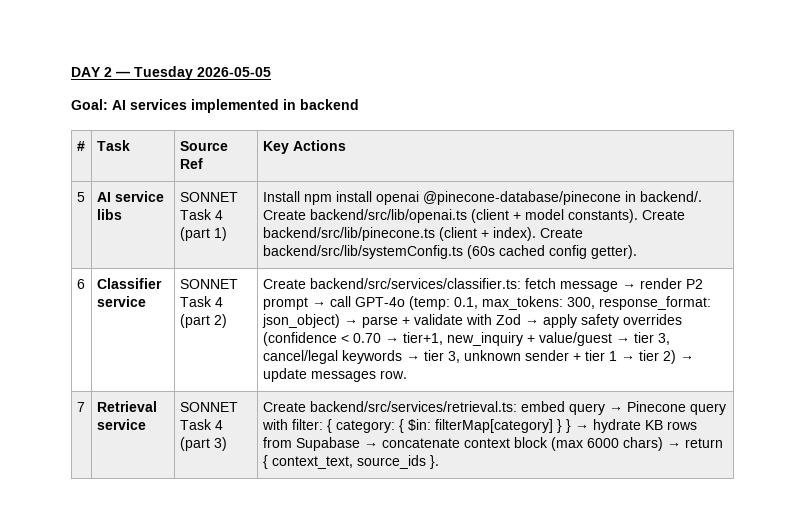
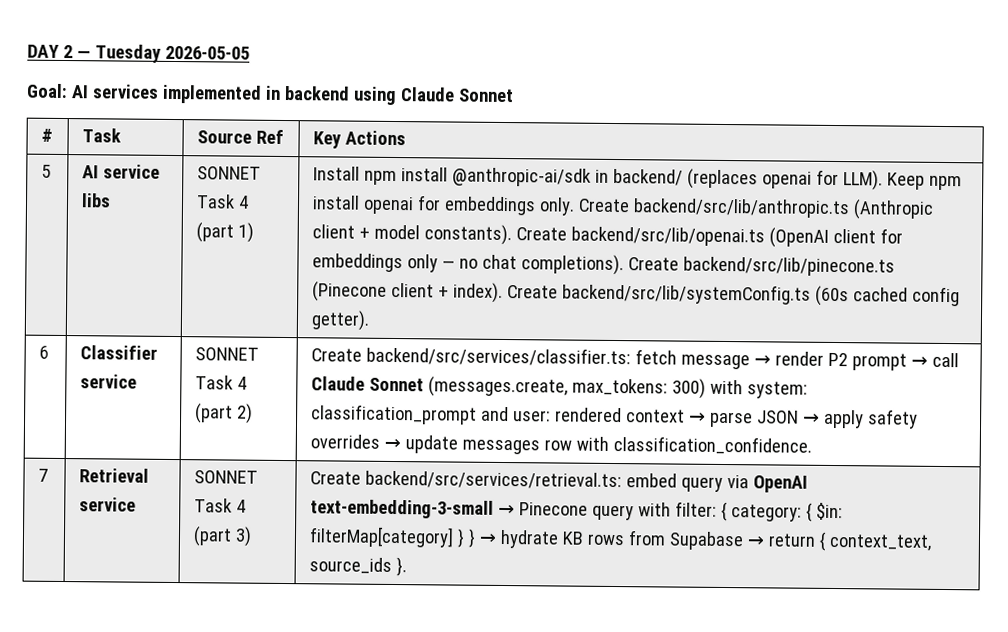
(359, 104) none -> [352,86,514,106] using Claude Sonnet
[375,191,702,205] [262,209,685,223] [262,227,477,241] openai @pinecone-database/pinecone in backend/. Create backend/src/lib/openai.ts (client + model constants). Create backend/src/lib/pinecone.ts (client -> [451,167,962,191] [311,195,934,220] [311,224,903,248] [311,253,895,277] [311,281,434,302] @anthropic-ai/sdk in backend/ (replaces openai for LLM). Keep npm install openai for embeddings only. Create backend/src/lib/anthropic.ts (Anthropic client + model constants). Create backend/src/lib/openai.ts (OpenAI client for embeddings only — no chat completions). Create backend/src/lib/pinecone.ts (Pinecone client
[354,296,711,310] [261,314,682,328] [262,332,670,346] [262,350,694,364] [262,368,407,382] GPT-4o (temp: 0.1, max_tokens: 300, response_format: json_object) → parse + validate with Zod → apply safety overrides (confidence < 0.70 → tier+1, new_inquiry + value/guest → tier 3, cancel/legal keywords → tier 3, unknown sender + tier 1 → tier 2) → update messages row. -> [310,376,808,399] [310,404,918,429] [309,434,812,455] Claude Sonnet (messages.create, max_tokens: 300) with system: classification_prompt and user: rendered context → parse JSON → apply safety overrides → update messages row with classification_confidence.
(605, 409) none -> [726,475,808,493] [309,499,494,519] via OpenAI text-embedding-3-small
[381,437,681,451] concatenate context block (max 6000 chars) → -> (765, 541) none

